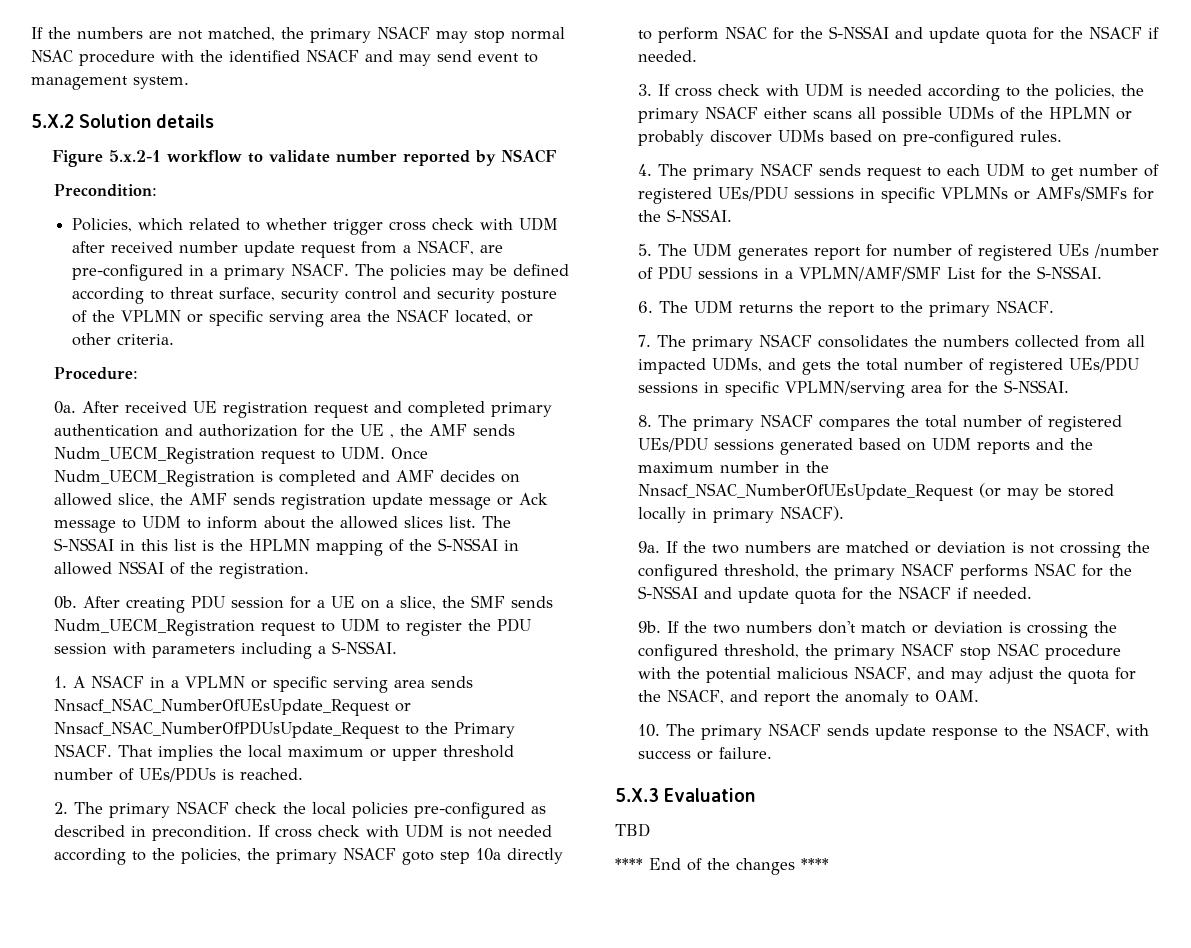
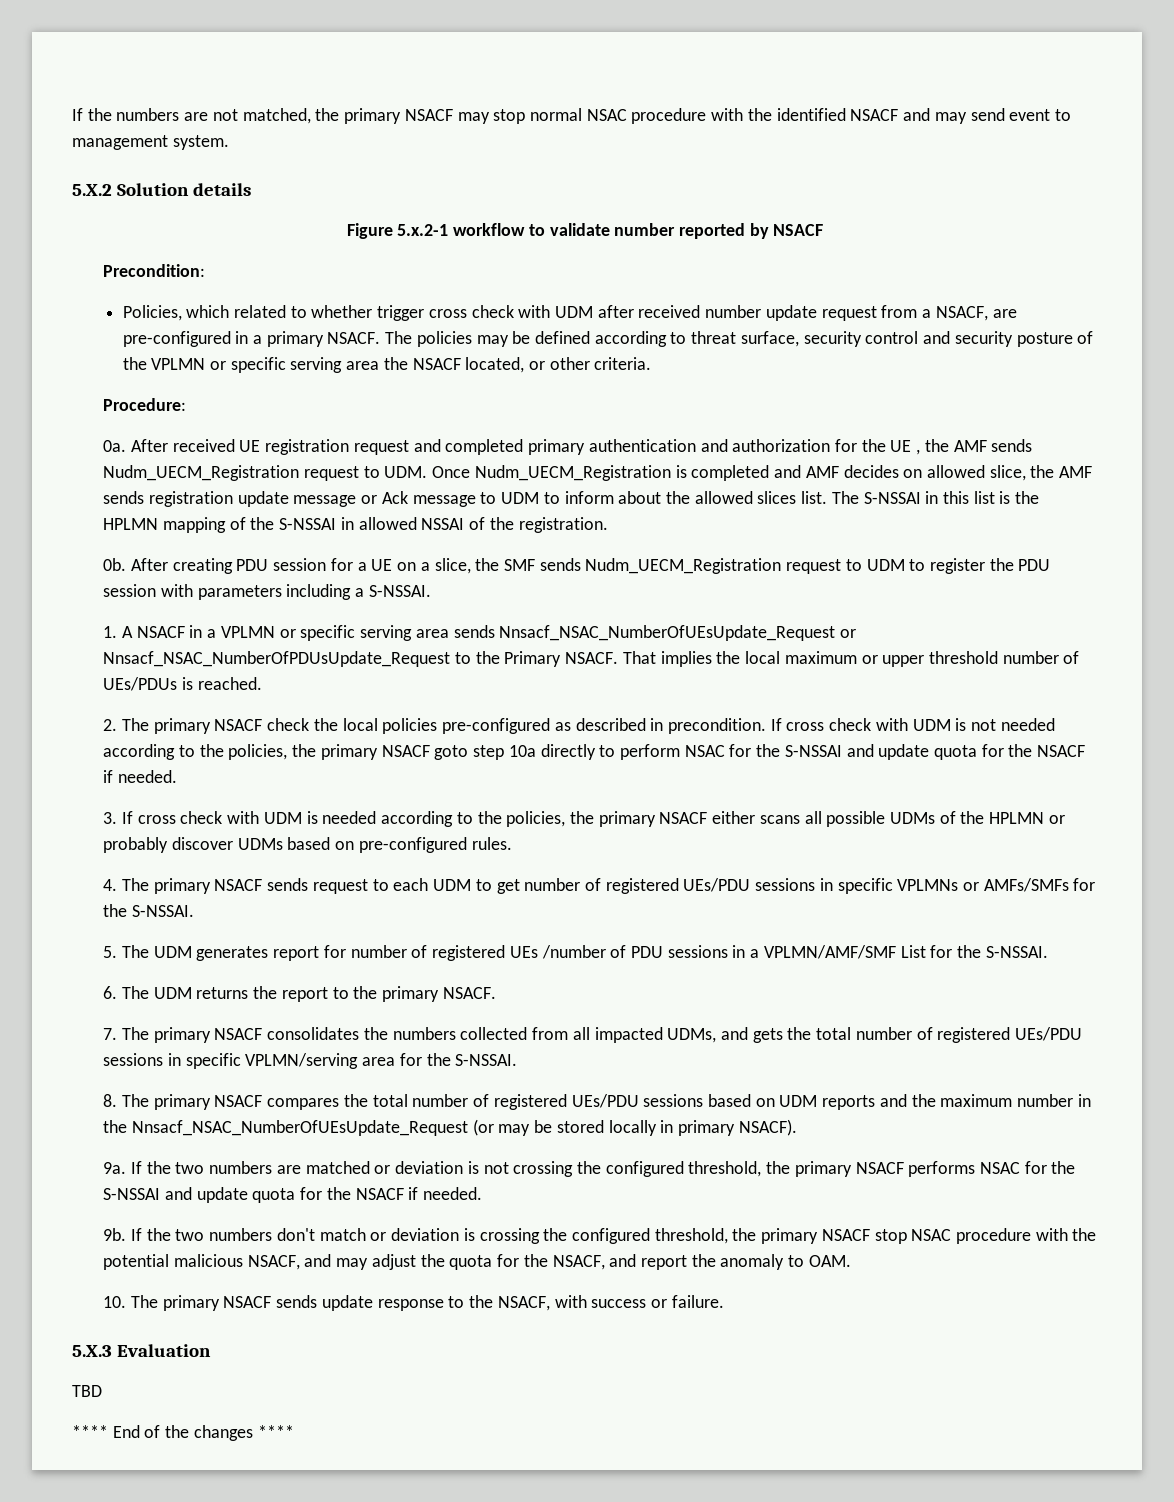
[780,438,854,455] generated -> (704, 1100) none

